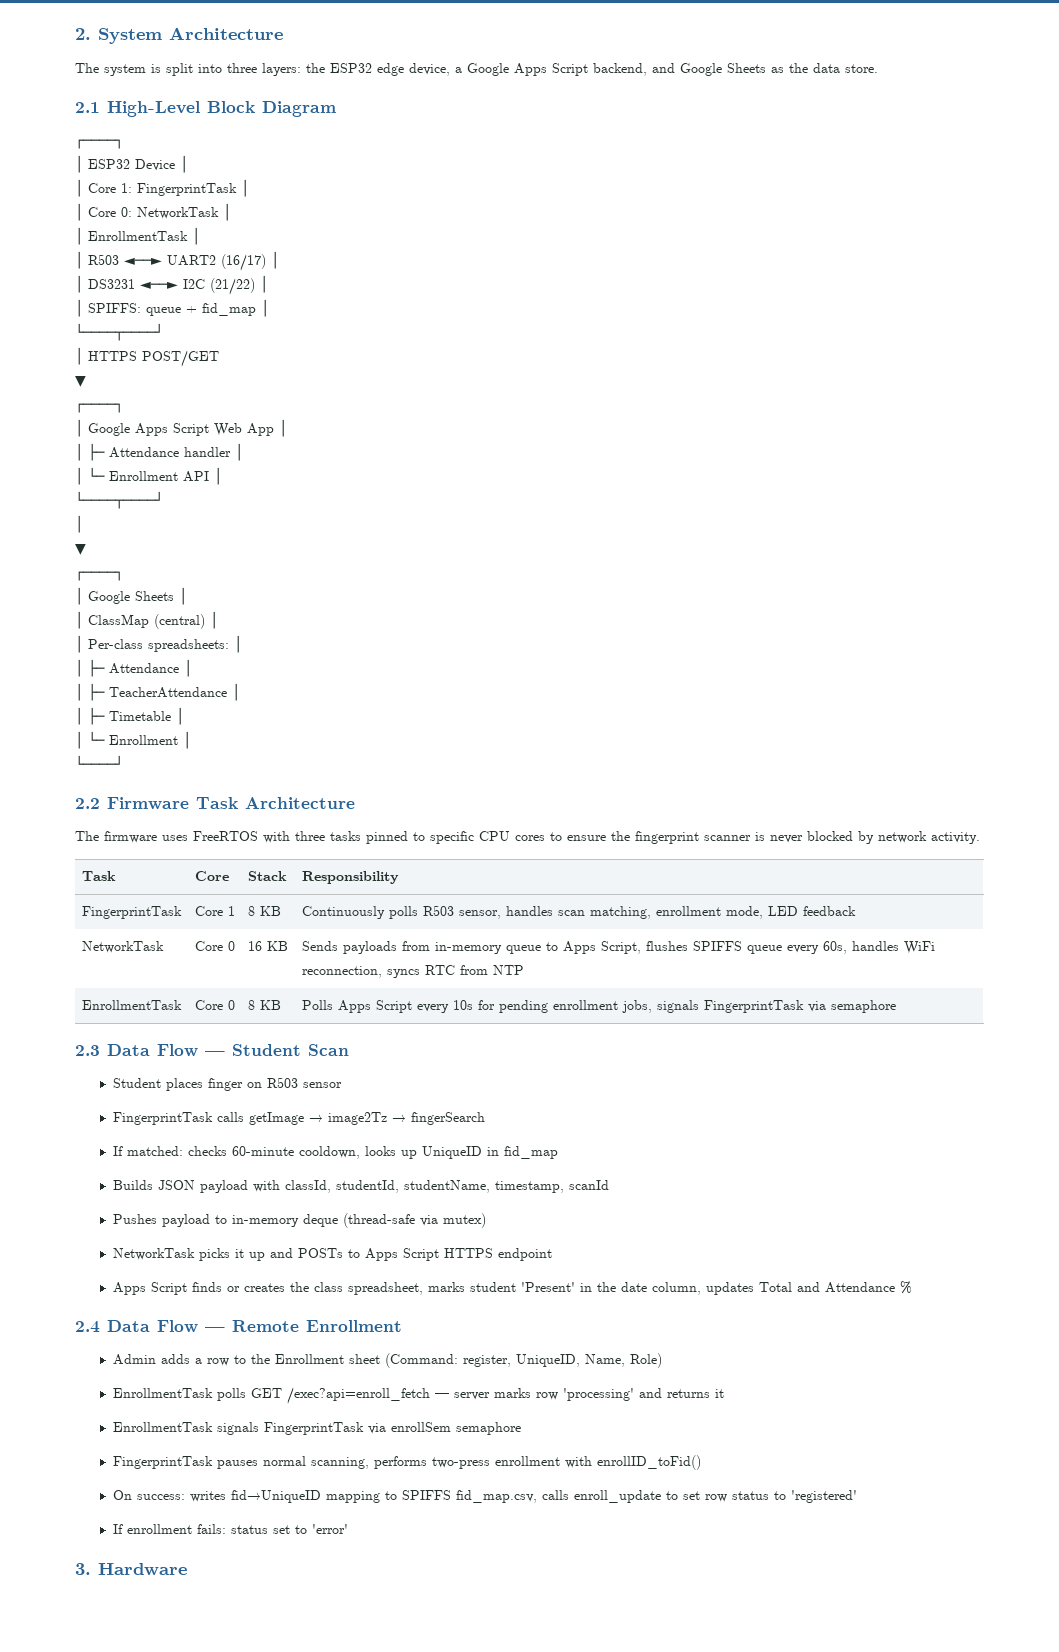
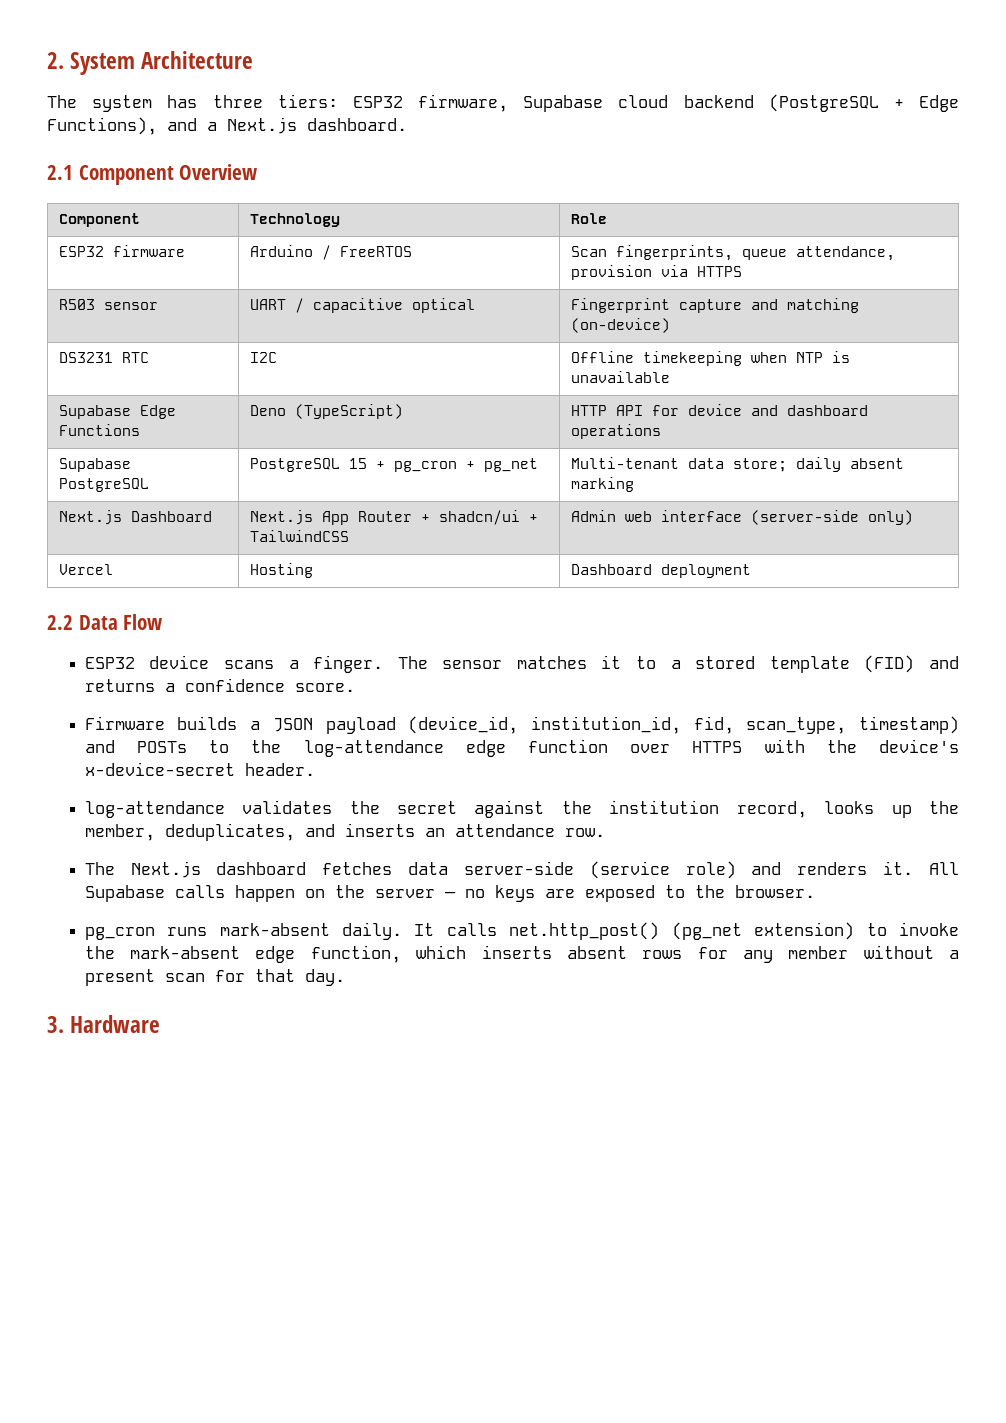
[151,63,878,76] [75,101,336,117] [75,139,123,149] [75,155,188,173] [75,179,249,197] [75,203,231,221] [75,227,200,245] [75,251,279,271] [75,275,268,295] [75,299,269,317] [75,323,163,341] [75,347,219,367] [75,376,86,387] [75,403,123,413] [75,419,287,437] [75,443,243,461] [75,467,222,485] [75,491,163,509] [75,515,83,533] [75,544,86,555] [75,571,123,581] [75,587,187,605] [75,611,218,629] [75,635,242,653] [75,659,192,677] [75,683,240,701] [75,707,184,725] [75,731,191,749] [75,755,123,769] [75,797,355,810] [75,831,980,844] [81,871,116,881] [194,871,229,881] [247,871,287,881] [301,871,399,884] [81,906,182,919] [194,906,235,916] [247,906,281,916] [301,905,856,919] [81,941,164,953] [194,941,235,951] [247,941,288,951] [301,941,935,954] [301,965,524,978] [81,1000,182,1010] [194,1000,235,1010] [247,1000,281,1010] [301,1000,896,1013] [75,1044,349,1057] [112,1077,342,1091] [112,1112,485,1125] [112,1146,558,1159] [112,1180,609,1193] [112,1213,486,1228] [112,1248,552,1261] [112,1281,912,1295] [75,1320,402,1333] [112,1353,662,1368] [112,1387,724,1404] [112,1422,521,1435] [112,1455,701,1470] [112,1490,857,1503] [112,1524,348,1534] is split into three layers: the ESP32 edge device, a Google Apps Script backend, and Google Sheets as the data store. // 2.1 High-Level Block Diagram // ┌────┐ // │ ESP32 Device │ // │ Core 1: FingerprintTask │ // │ Core 0: NetworkTask │ // │ EnrollmentTask │ // │ R503 ◄──► UART2 (16/17) │ // │ DS3231 ◄──► I2C (21/22) │ // │ SPIFFS: queue + fid_map │ // └────┬────┘ // │ HTTPS POST/GET // ▼ // ┌────┐ // │ Google Apps Script Web App │ // │ ├─ Attendance handler │ // │ └─ Enrollment API │ // └────┬────┘ // │ // ▼ // ┌────┐ // │ Google Sheets │ // │ ClassMap (central) │ // │ Per-class spreadsheets: │ // │ ├─ Attendance │ // │ ├─ TeacherAttendance │ // │ ├─ Timetable │ // │ └─ Enrollment │ // └────┘ // 2.2 Firmware Task Architecture // The firmware uses FreeRTOS with three tasks pinned to specific CPU cores to ensure the fingerprint scanner is never blocked by network activity. // Task | Core | Stack | Responsibility // FingerprintTask | Core 1 | 8 KB | Continuously polls R503 sensor, handles scan matching, enrollment mode, LED feedback // NetworkTask | Core 0 | 16 KB | Sends payloads from in-memory queue to Apps Script, flushes SPIFFS queue every 60s, handles WiFi reconnection, syncs RTC from NTP // EnrollmentTask | Core 0 | 8 KB | Polls Apps Script every 10s for pending enrollment jobs, signals FingerprintTask via semaphore // 2.3 Data Flow — Student Scan // Student places finger on R503 sensor // FingerprintTask calls getImage → image2Tz → fingerSearch // If matched: checks 60-minute cooldown, looks up UniqueID in fid_map // Builds JSON payload with classId, studentId, studentName, timestamp, scanId // Pushes payload to in-memory deque (thread-safe via mutex) // NetworkTask picks it up and POSTs to Apps Script HTTPS endpoint // Apps Script finds or creates the class spreadsheet, marks student 'Present' in the date column, updates Total and Attendance % // 2.4 Data Flow — Remote Enrollment // Admin adds a row to the Enrollment sheet (Command: register, UniqueID, Name, Role) // EnrollmentTask polls GET /exec?api=enroll_fetch — server marks row 'processing' and returns it // EnrollmentTask signals FingerprintTask via enrollSem semaphore // FingerprintTask pauses normal scanning, performs two-press enrollment with enrollID_toFid() // On success: writes fid→UniqueID mapping to SPIFFS fid_map.csv, calls enroll_update to set row status to 'registered' // If enrollment fails: status set to 'error' -> [167,94,959,112] [47,117,407,135] [47,164,258,185] [58,213,140,227] [249,213,340,227] [570,213,607,224] [58,245,185,257] [249,245,412,260] [570,245,895,261] [570,265,742,280] [58,299,158,310] [249,298,475,313] [570,298,859,313] [570,318,670,333] [58,352,149,363] [249,352,277,363] [570,351,850,366] [570,371,670,383] [58,405,176,419] [58,424,140,436] [249,404,403,419] [570,404,868,416] [570,424,661,439] [58,458,131,472] [58,478,149,492] [249,458,538,472] [570,457,904,472] [570,477,634,492] [58,510,212,525] [249,510,538,525] [249,530,349,542] [570,510,913,525] [58,564,113,575] [249,563,313,578] [570,564,751,578] [47,614,163,630] [84,655,959,673] [84,678,355,692] [84,716,959,734] [84,739,959,757] [84,762,315,776] [84,800,960,818] [84,823,605,841] [84,861,959,879] [84,885,815,902] [84,922,960,940] [84,945,959,963] [84,969,345,986] has three tiers: ESP32 firmware, Supabase cloud backend (PostgreSQL + Edge Functions), and a Next.js dashboard. // 2.1 Component Overview // Component | Technology | Role // ESP32 firmware | Arduino / FreeRTOS | Scan fingerprints, queue attendance, provision via HTTPS // R503 sensor | UART / capacitive optical | Fingerprint capture and matching (on-device) // DS3231 RTC | I2C | Offline timekeeping when NTP is unavailable // Supabase Edge Functions | Deno (TypeScript) | HTTP API for device and dashboard operations // Supabase PostgreSQL | PostgreSQL 15 + pg_cron + pg_net | Multi-tenant data store; daily absent marking // Next.js Dashboard | Next.js App Router + shadcn/ui + TailwindCSS | Admin web interface (server-side only) // Vercel | Hosting | Dashboard deployment // 2.2 Data Flow // ESP32 device scans a finger. The sensor matches it to a stored template (FID) and returns a confidence score. // Firmware builds a JSON payload (device_id, institution_id, fid, scan_type, timestamp) and POSTs to the log-attendance edge function over HTTPS with the device's x-device-secret header. // log-attendance validates the secret against the institution record, looks up the member, deduplicates, and inserts an attendance row. // The Next.js dashboard fetches data server-side (service role) and renders it. All Supabase calls happen on the server — no keys are exposed to the browser. // pg_cron runs mark-absent daily. It calls net.http_post() (pg_net extension) to invoke the mark-absent edge function, which inserts absent rows for any member without a present scan for that day.

